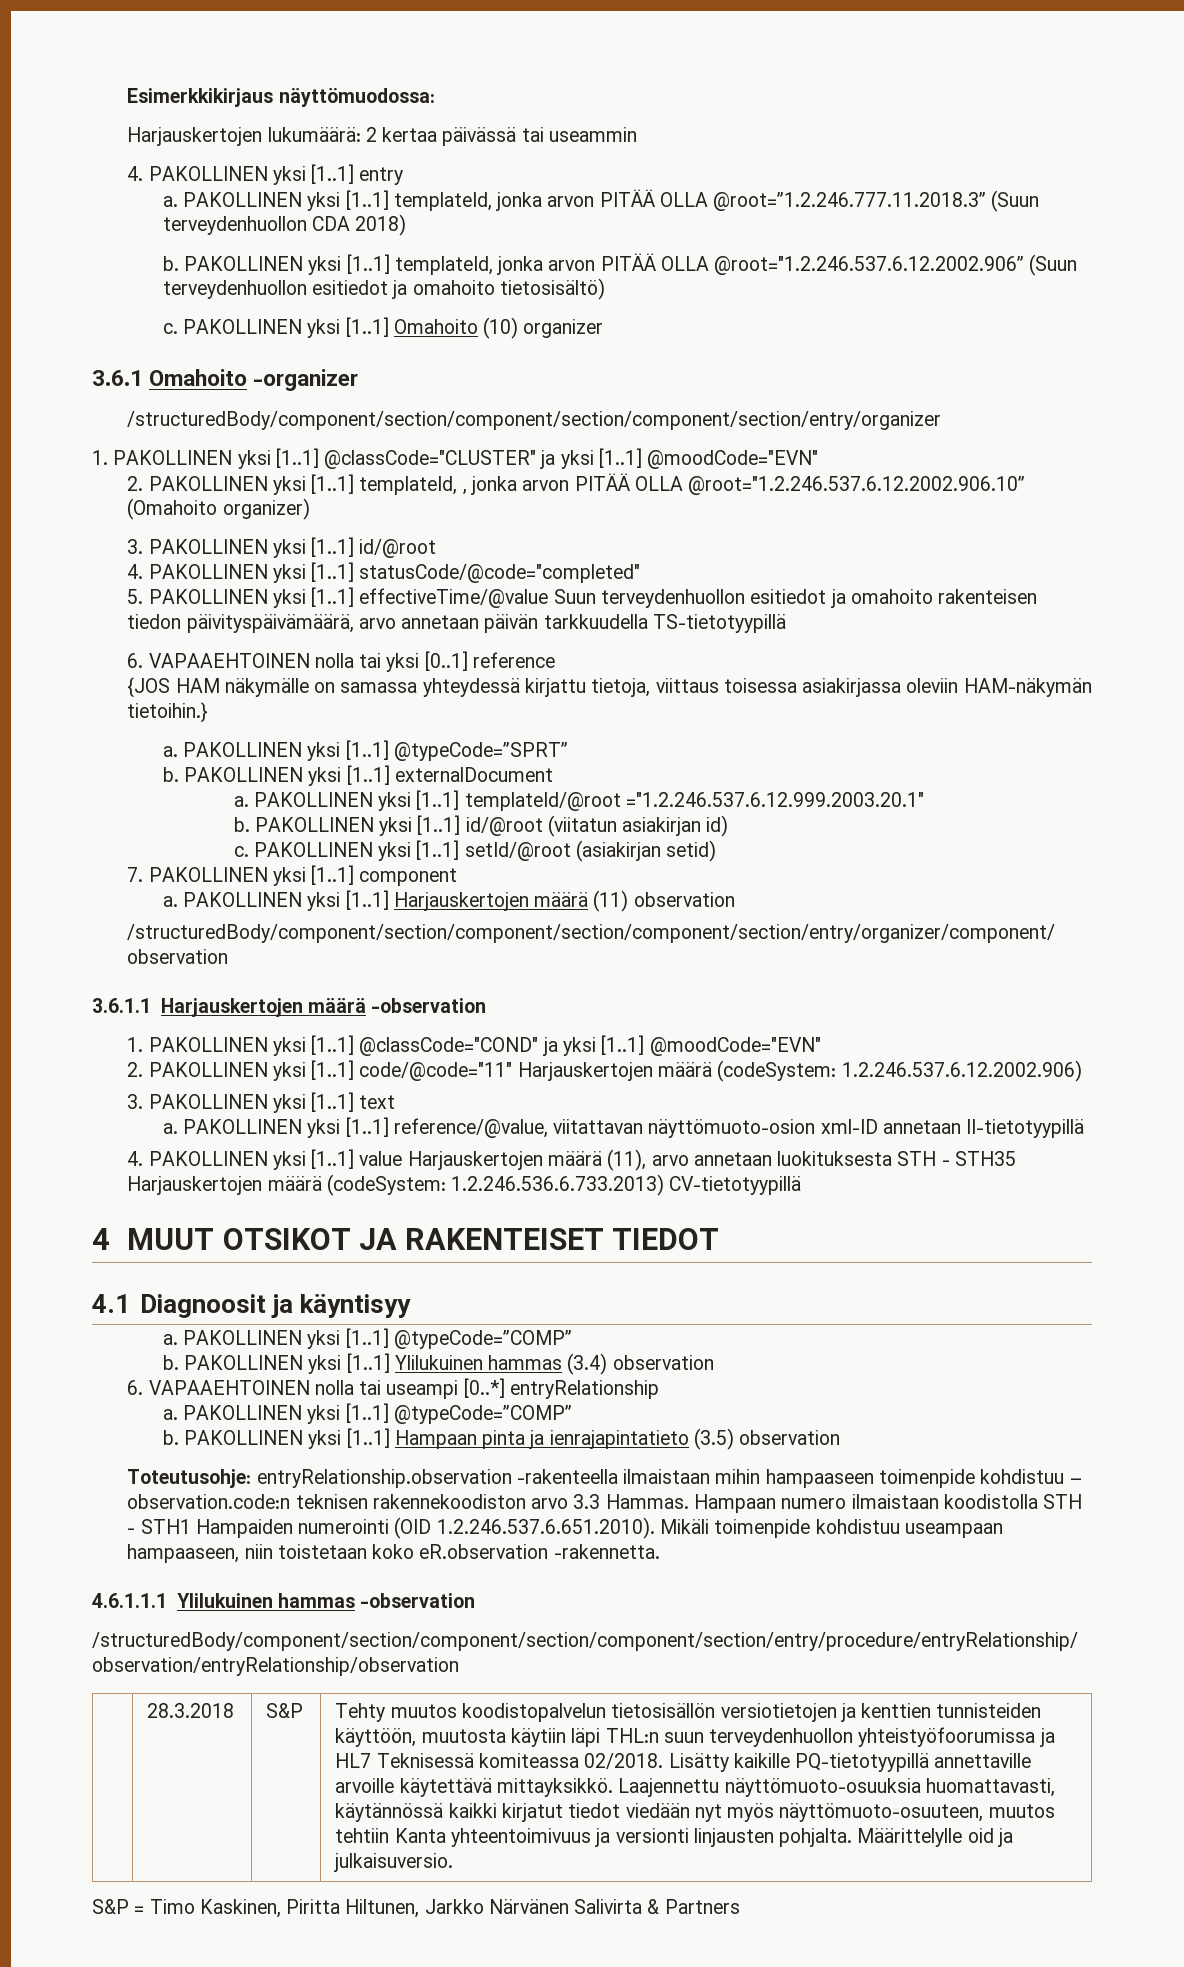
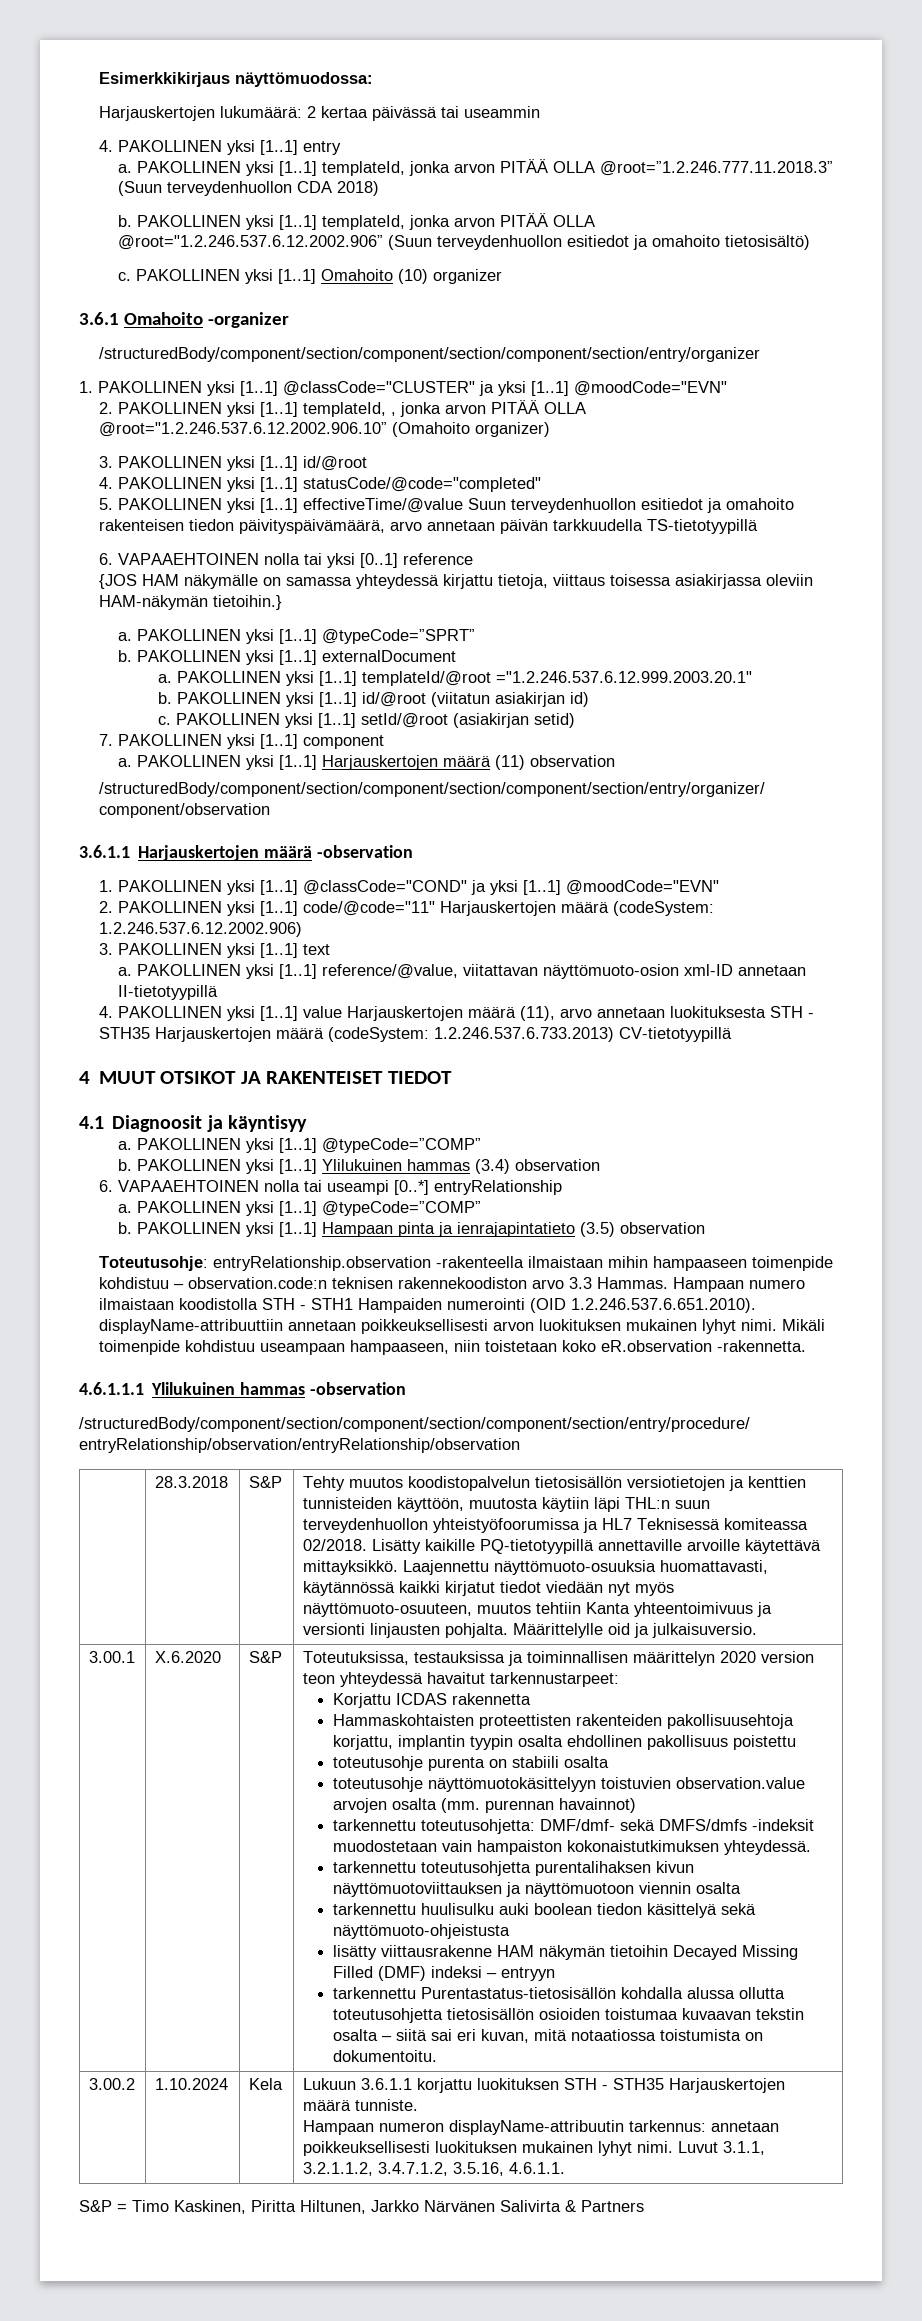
[451,1174,665,1196] 1.2.246.536.6.733.2013) -> [433,1027,614,1042] 1.2.246.537.6.733.2013)
(655, 1528) none -> [98,1319,777,1334] displayName-attribuuttiin annetaan poikkeuksellisesti arvon luokituksen mukainen lyhyt nimi.
(454, 1862) none -> [88,1651,135,1663] [154,1651,221,1663] [248,1651,282,1663] [302,1651,814,1666] [302,1672,619,1687] [332,1693,531,1708] [332,1714,794,1729] [332,1735,796,1750] [332,1756,609,1771] [332,1777,805,1792] [332,1798,636,1813] [332,1819,814,1834] [332,1840,811,1855] [332,1861,694,1876] [332,1882,741,1897] [332,1903,756,1918] [332,1924,510,1939] [332,1945,798,1960] [332,1966,555,1981] [332,1987,785,1999] [332,2008,804,2023] [332,2029,763,2043] [332,2050,437,2062] [88,2078,135,2090] [154,2078,228,2090] [248,2078,283,2090] [302,2078,785,2093] [302,2099,418,2111] [302,2120,779,2135] [302,2141,765,2156] [302,2162,565,2176] // 3.00.1 | X.6.2020 | S&P | Toteutuksissa, testauksissa ja toiminnallisen määrittelyn 2020 version teon yhteydessä havaitut tarkennustarpeet: // Korjattu ICDAS rakennetta // Hammaskohtaisten proteettisten rakenteiden pakollisuusehtoja korjattu, implantin tyypin osalta ehdollinen pakollisuus poistettu // toteutusohje purenta on stabiili osalta // toteutusohje näyttömuotokäsittelyyn toistuvien observation.value arvojen osalta (mm. purennan havainnot) // tarkennettu toteutusohjetta: DMF/dmf- sekä DMFS/dmfs -indeksit muodostetaan vain hampaiston kokonaistutkimuksen yhteydessä. // tarkennettu toteutusohjetta purentalihaksen kivun näyttömuotoviittauksen ja näyttömuotoon viennin osalta // tarkennettu huulisulku auki boolean tiedon käsittelyä sekä näyttömuoto-ohjeistusta // lisätty viittausrakenne HAM näkymän tietoihin Decayed Missing Filled (DMF) indeksi – entryyn // tarkennettu Purentastatus-tietosisällön kohdalla alussa ollutta toteutusohjetta tietosisällön osioiden toistumaa kuvaavan tekstin osalta – siitä sai eri kuvan, mitä notaatiossa toistumista on dokumentoitu. // 3.00.2 | 1.10.2024 | Kela | Lukuun 3.6.1.1 korjattu luokituksen STH - STH35 Harjauskertojen määrä tunniste. // Hampaan numeron displayName-attribuutin tarkennus: annetaan poikkeuksellisesti luokituksen mukainen lyhyt nimi. Luvut 3.1.1, 3.2.1.1.2, 3.4.7.1.2, 3.5.16, 4.6.1.1.

